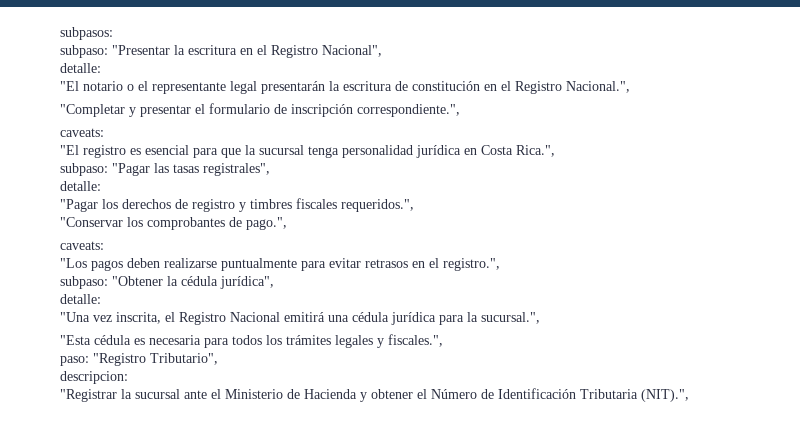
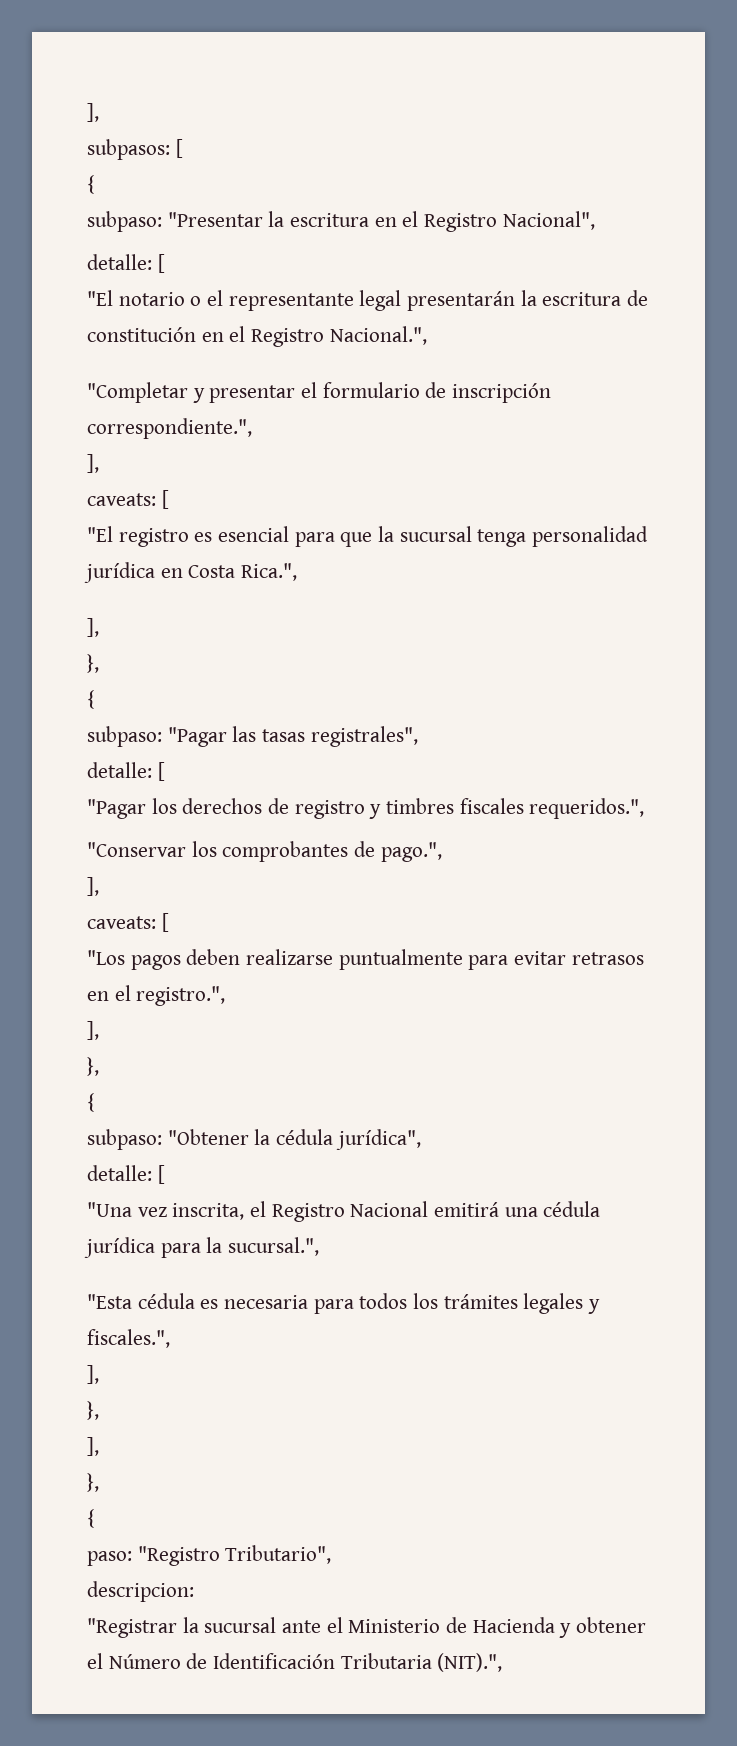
(60, 33) none -> [87,103,99,122] ], //
(113, 33) none -> [175,139,183,158] [87,175,94,194] [ // {
(101, 68) none -> [157,254,165,273] [
[60,128,104,137] // caveats: -> [87,454,99,473] [87,490,169,509] // ], // caveats: [
(555, 151) none -> [87,618,99,637] [87,654,99,673] [87,690,94,709] // ], // }, // {
(101, 186) none -> [157,762,165,781] [
[60,241,104,250] // caveats: -> [87,877,99,896] [87,913,169,932] // ], // caveats: [
(500, 264) none -> [87,1021,99,1040] [87,1057,99,1076] [87,1093,94,1112] // ], // }, // {
(101, 299) none -> [157,1165,165,1184] [
(443, 340) none -> [87,1365,99,1384] [87,1401,99,1420] [87,1437,99,1456] [87,1473,99,1492] [87,1509,94,1528] // ], // }, // ], // }, // {

